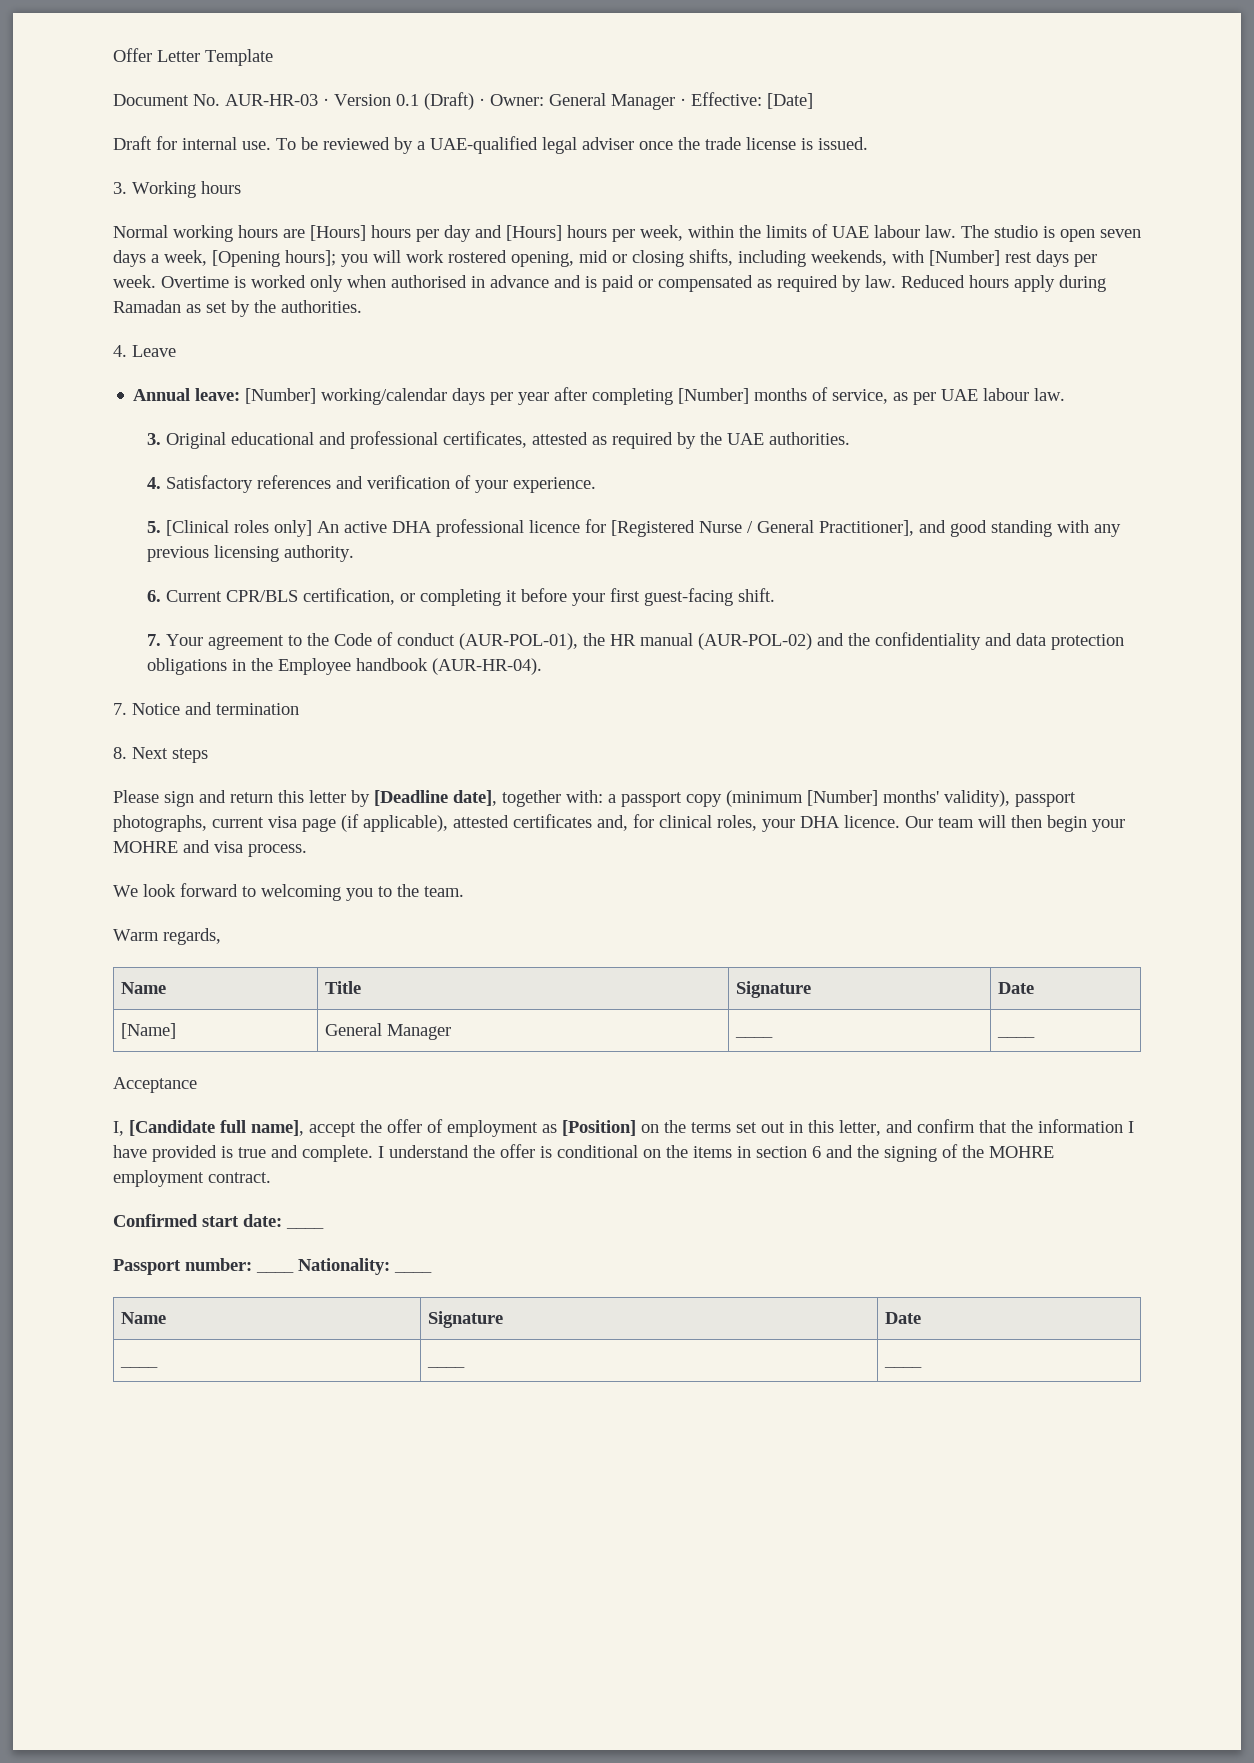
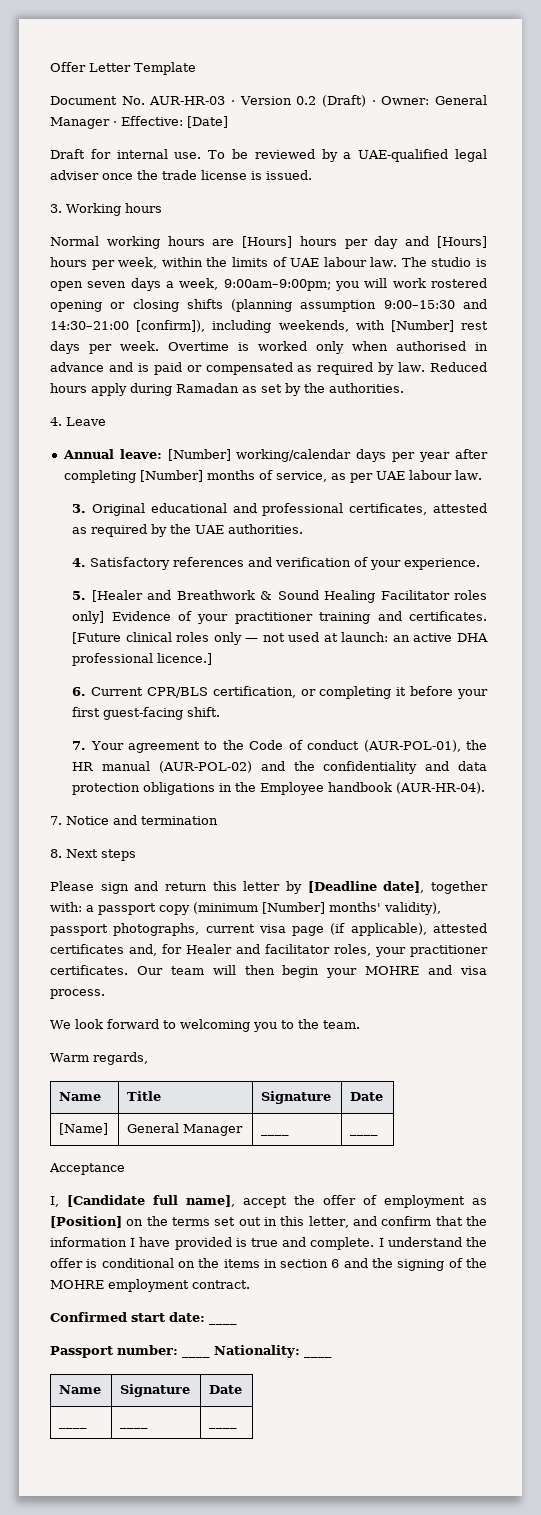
[396,94,419,106] 0.1 -> [296,96,317,105] 0.2
[212,250,336,267] [Opening hours]; -> [223,279,331,291] 9:00am–9:00pm;
[511,249,733,267] opening, mid or closing shifts, -> [50,299,487,312] [50,320,206,332] opening or closing shifts (planning assumption 9:00–15:30 and 14:30–21:00 [confirm]),
[166,519,1122,537] [147,545,355,562] [Clinical roles only] An active DHA professional licence for [Registered Nurse / General Practitioner], and good standing with any previous licensing authority. -> [91,590,488,603] [72,611,487,624] [72,632,488,645] [72,653,213,666] [Healer and Breathwork & Sound Healing Facilitator roles only] Evidence of your practitioner training and certificates. [Future clinical roles only — not used at launch: an active DHA professional licence.]
[659,815,900,832] clinical roles, your DHA licence. -> [186,944,488,957] [50,965,128,975] Healer and facilitator roles, your practitioner certificates.

